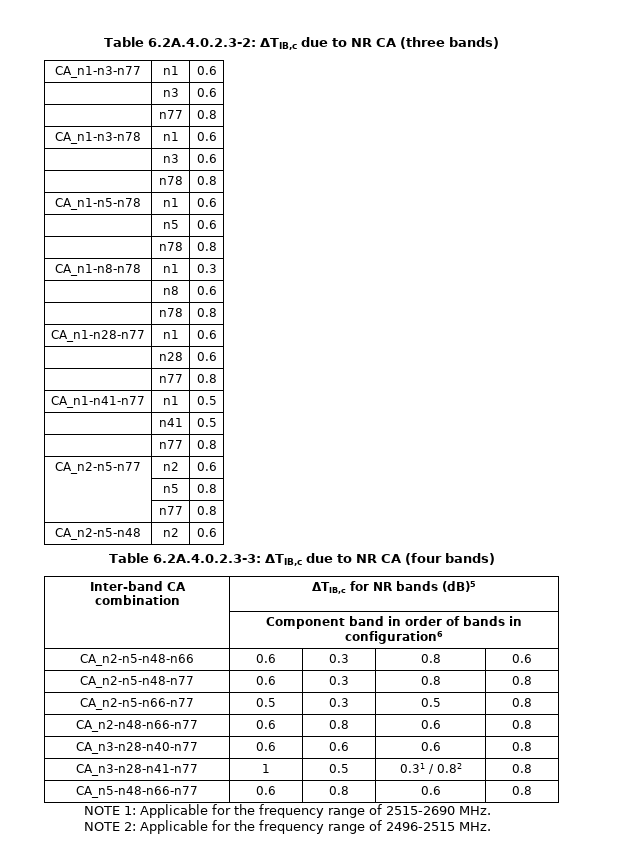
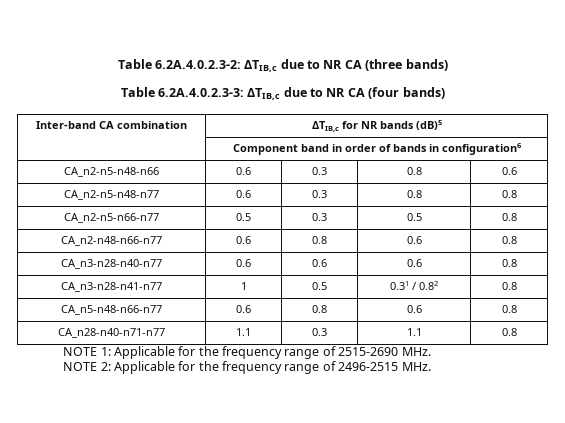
[55,66,141,78] [162,66,179,75] [196,66,217,75] [162,88,179,97] [196,88,217,97] [158,110,183,119] [196,110,217,119] [55,132,141,144] [162,132,179,141] [196,132,217,141] [162,154,179,163] [196,154,217,163] [158,176,183,185] [196,176,217,185] [55,198,141,210] [162,198,179,207] [196,198,217,207] [162,220,179,229] [196,220,217,229] [158,242,183,251] [196,242,217,251] [55,264,141,276] [162,264,179,273] [196,264,217,273] [162,286,179,295] [196,286,217,295] [158,308,183,317] [196,308,217,317] [51,330,145,342] [162,330,179,339] [196,330,217,339] [158,352,183,361] [196,352,217,361] [158,374,183,383] [196,374,217,383] [51,396,145,408] [162,396,179,405] [196,396,217,405] [158,418,183,427] [196,418,217,427] [158,440,183,449] [196,440,217,449] [55,462,141,474] [162,462,179,471] [196,462,217,471] [162,484,179,493] [196,484,217,493] [158,506,183,515] [196,506,217,515] [55,528,141,540] [162,528,179,537] [196,528,217,537] // CA_n1-n3-n77 | n1 | 0.6 // | n3 | 0.6 // | n77 | 0.8 // CA_n1-n3-n78 | n1 | 0.6 // | n3 | 0.6 // | n78 | 0.8 // CA_n1-n5-n78 | n1 | 0.6 // | n5 | 0.6 // | n78 | 0.8 // CA_n1-n8-n78 | n1 | 0.3 // | n8 | 0.6 // | n78 | 0.8 // CA_n1-n28-n77 | n1 | 0.6 // | n28 | 0.6 // | n77 | 0.8 // CA_n1-n41-n77 | n1 | 0.5 // | n41 | 0.5 // | n77 | 0.8 // CA_n2-n5-n77 | n2 | 0.6 // | n5 | 0.8 // | n77 | 0.8 // CA_n2-n5-n48 | n2 | 0.6 -> (448, 65) none
(532, 790) none -> [58,328,165,338] [236,328,251,336] [312,328,327,336] [406,328,422,336] [501,328,517,336] // CA_n28-n40-n71-n77 | 1.1 | 0.3 | 1.1 | 0.8

